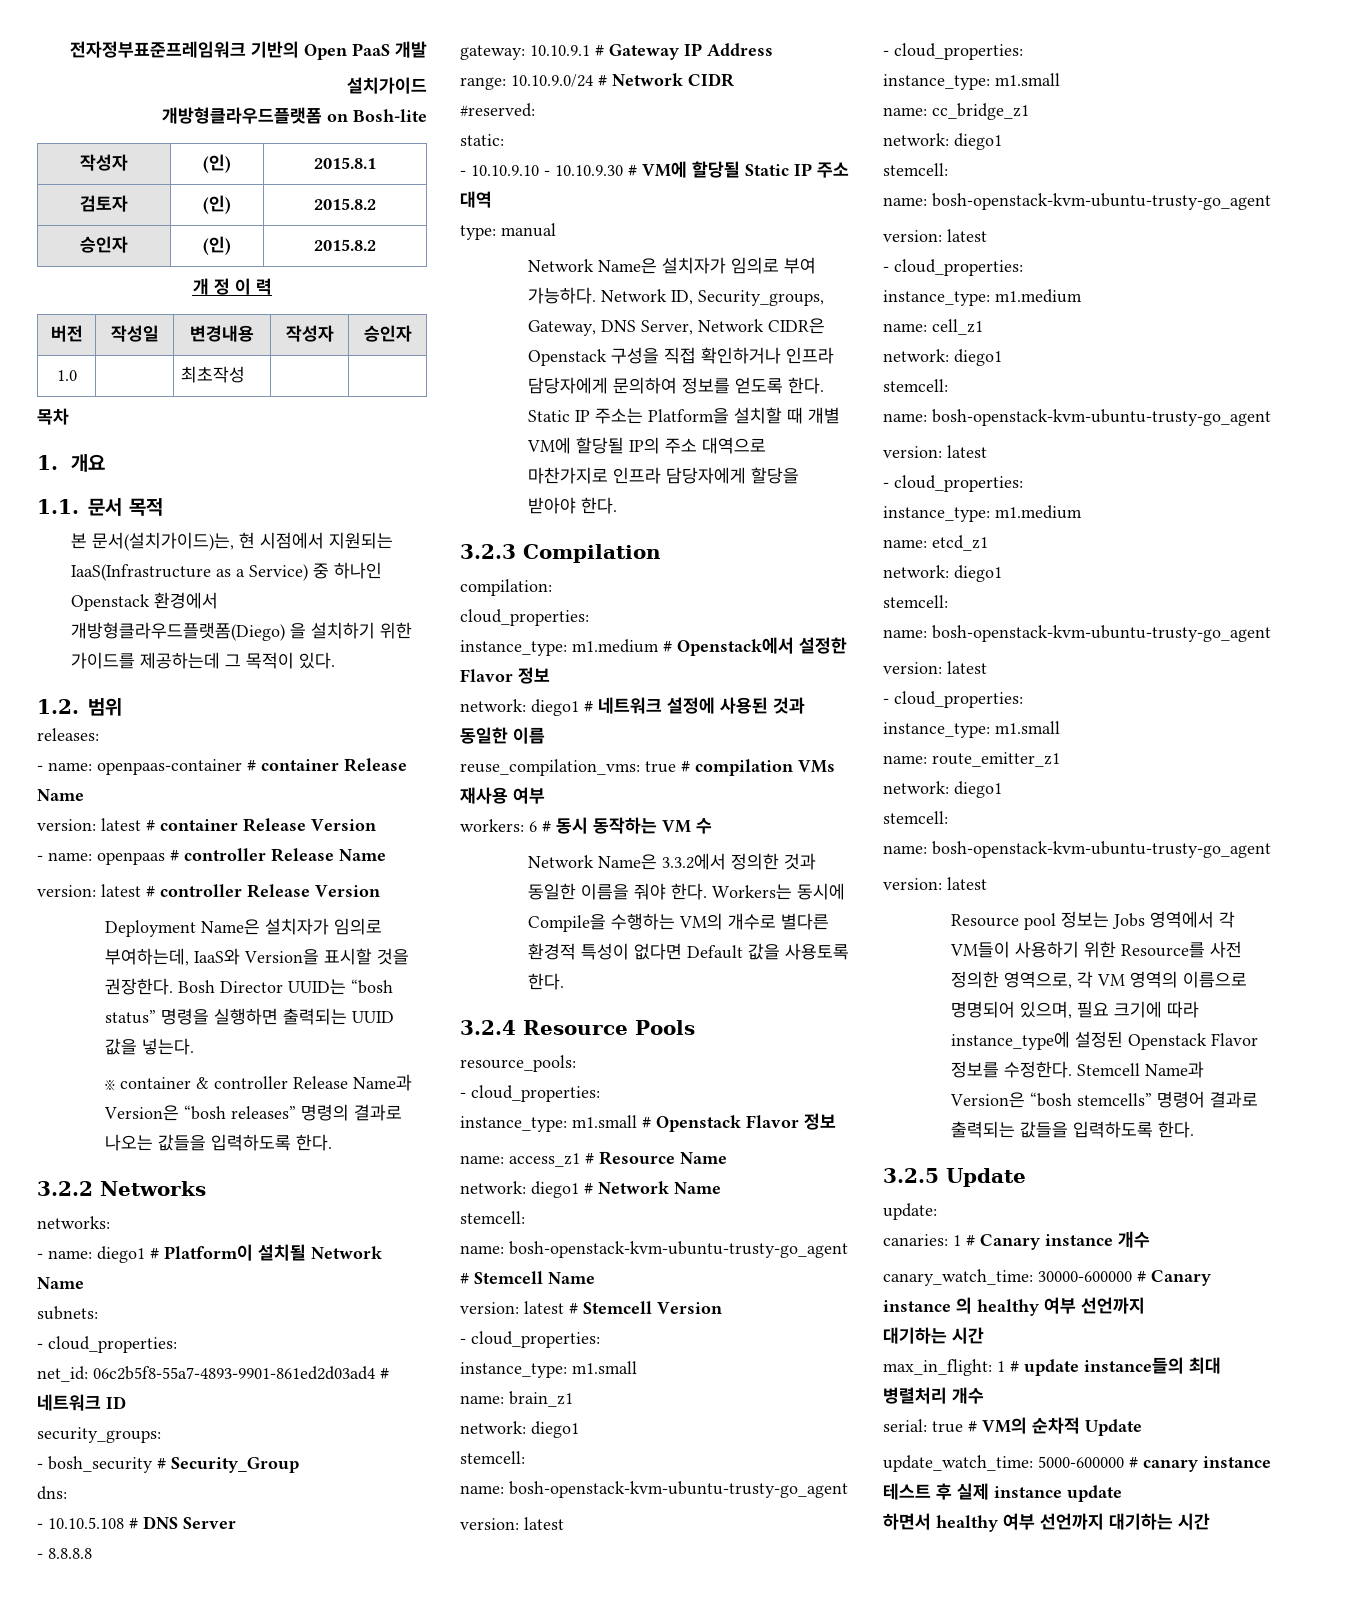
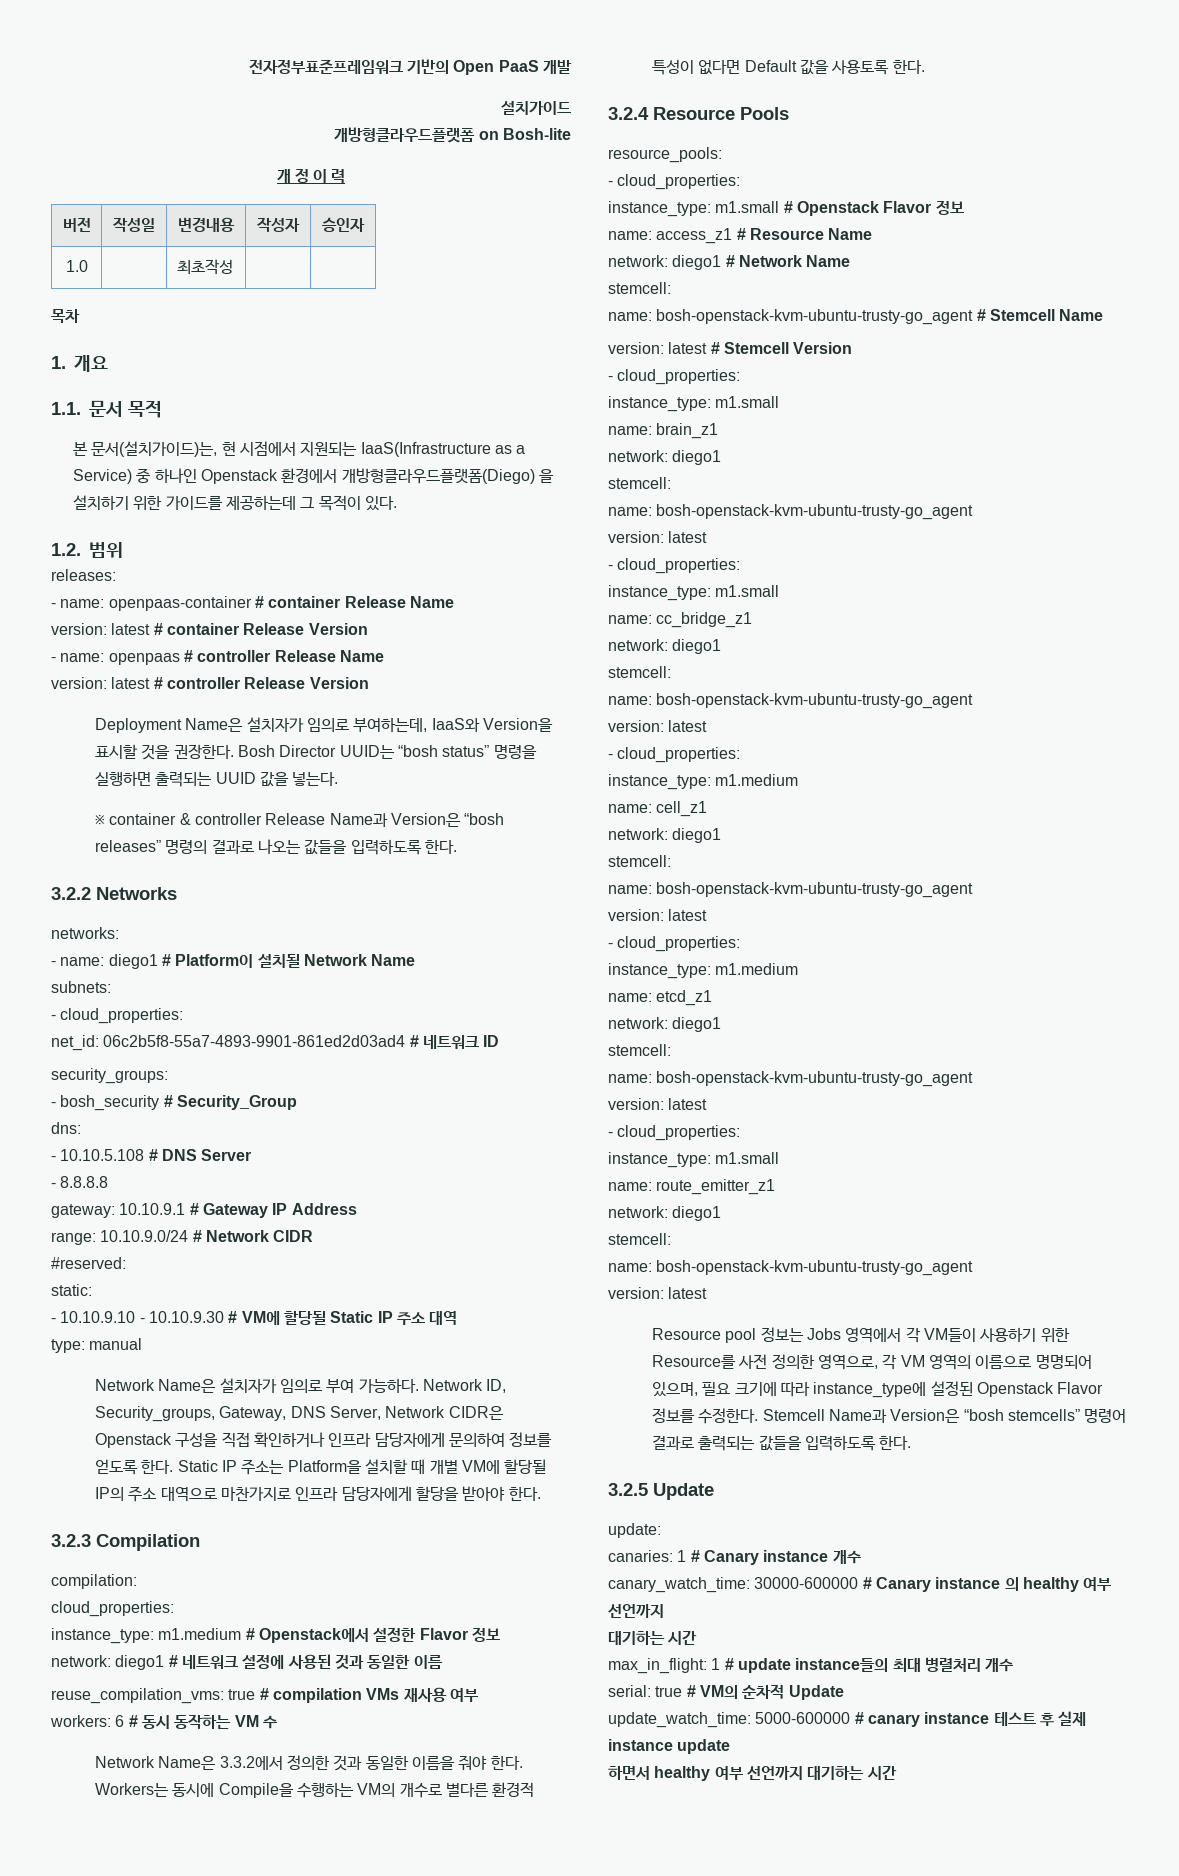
[80,154,128,171] [203,154,232,173] [314,157,376,169] [80,195,128,212] [203,195,232,214] [314,198,376,210] [80,236,128,253] [203,236,232,255] [314,239,376,251] // 작성자 | (인) | 2015.8.1 // 검토자 | (인) | 2015.8.2 // 승인자 | (인) | 2015.8.2 -> (571, 134) none

